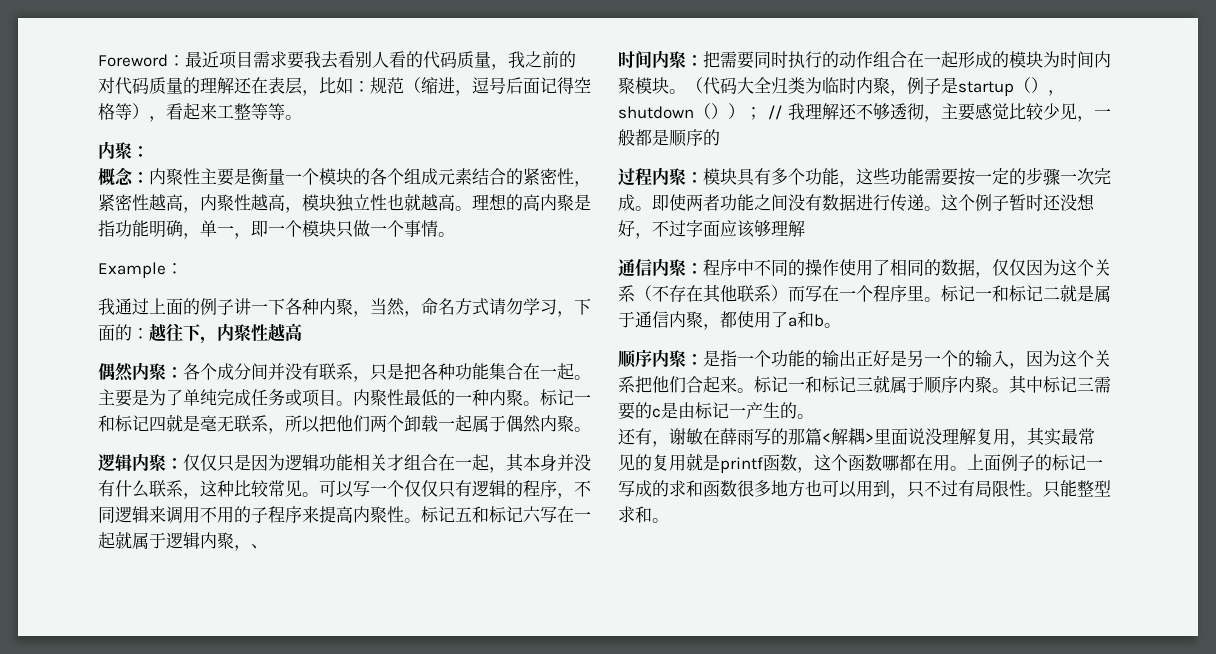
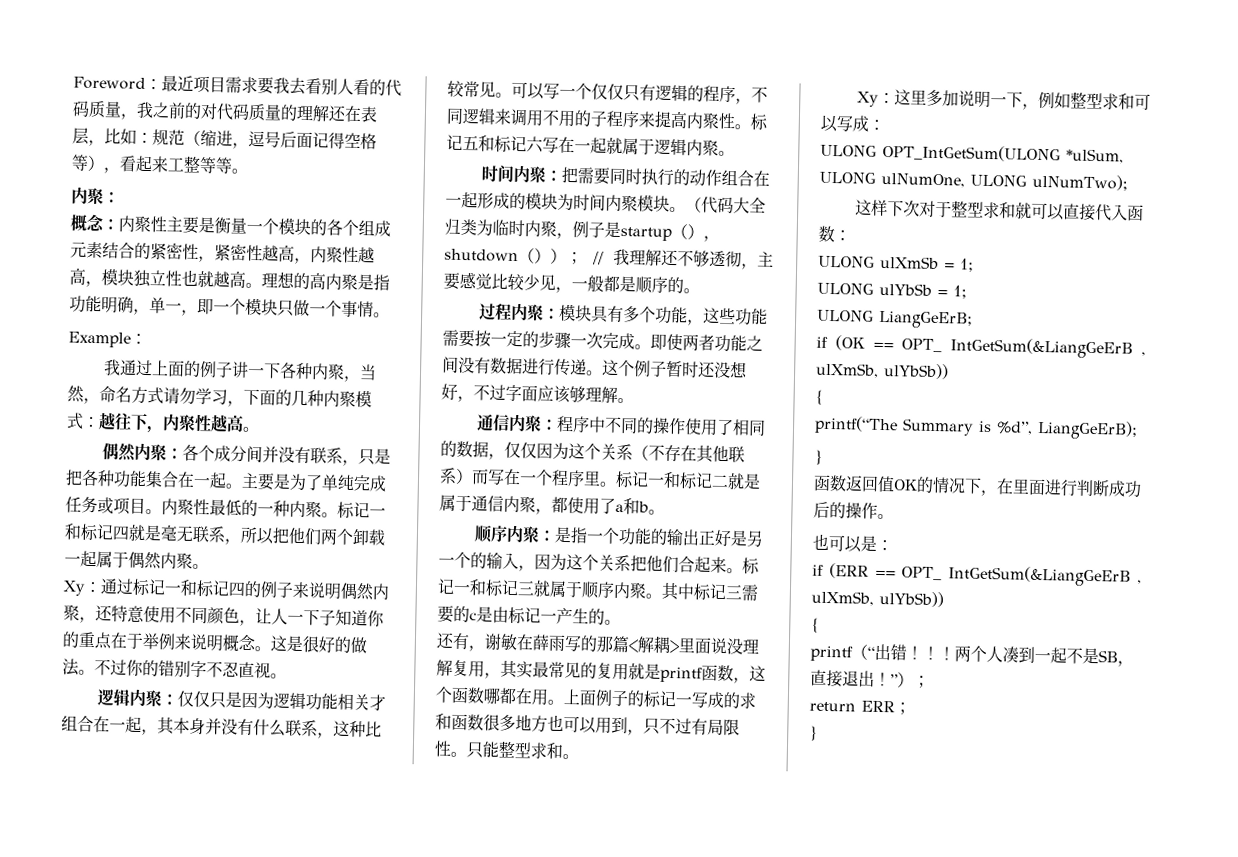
(132, 332) none -> [291,389,372,408] [66,412,84,429] 几种内聚模式
(302, 332) none -> [242,426,259,433] 。
(591, 429) none -> [63,578,390,601] [63,604,385,627] [62,631,367,654] [62,658,287,679] // Xy：通过标记一和标记四的例子来说明偶然内聚，还特意使用不同颜色，让人一下子知道你的重点在于举例来说明概念。这是很好的做法。不过你的错别字不忍直视。
[234,544,268,551] ，、 -> [718,150,735,157] 。
(720, 137) none -> [683,288,700,294] 。
(805, 228) none -> [617,397,634,404] 。
(669, 520) none -> [856,89,1151,111] [820,114,885,133] [820,143,1124,164] [819,171,1128,191] [854,199,1144,222] [818,225,851,243] [818,255,974,272] [817,282,967,299] [817,309,973,329] [816,335,1146,359] [816,362,949,380] [815,389,824,405] [814,415,1138,440] [814,449,823,465] [813,474,1142,498] [813,501,894,520] [812,533,893,553] [812,563,1142,587] [811,590,944,608] [811,617,820,633] [810,643,1134,667] [810,669,930,688] [809,700,911,715] [809,725,818,741] // Xy：这里多加说明一下，例如整型求和可以写成： // ULONG OPT_IntGetSum(ULONG *ulSum, ULONG ulNumOne, ULONG ulNumTwo); // 这样下次对于整型求和就可以直接代入函数： // ULONG ulXmSb = 1; // ULONG ulYbSb = 1; // ULONG LiangGeErB; // if (OK == OPT_ IntGetSum(&LiangGeErB , ulXmSb, ulYbSb)) // { // printf(“The Summary is %d”, LiangGeErB); // } // 函数返回值OK的情况下，在里面进行判断成功后的操作。 // 也可以是： // if (ERR == OPT_ IntGetSum(&LiangGeErB , ulXmSb, ulYbSb)) // { // printf（“出错！！！两个人凑到一起不是SB，直接退出！”）； // return ERR； // }

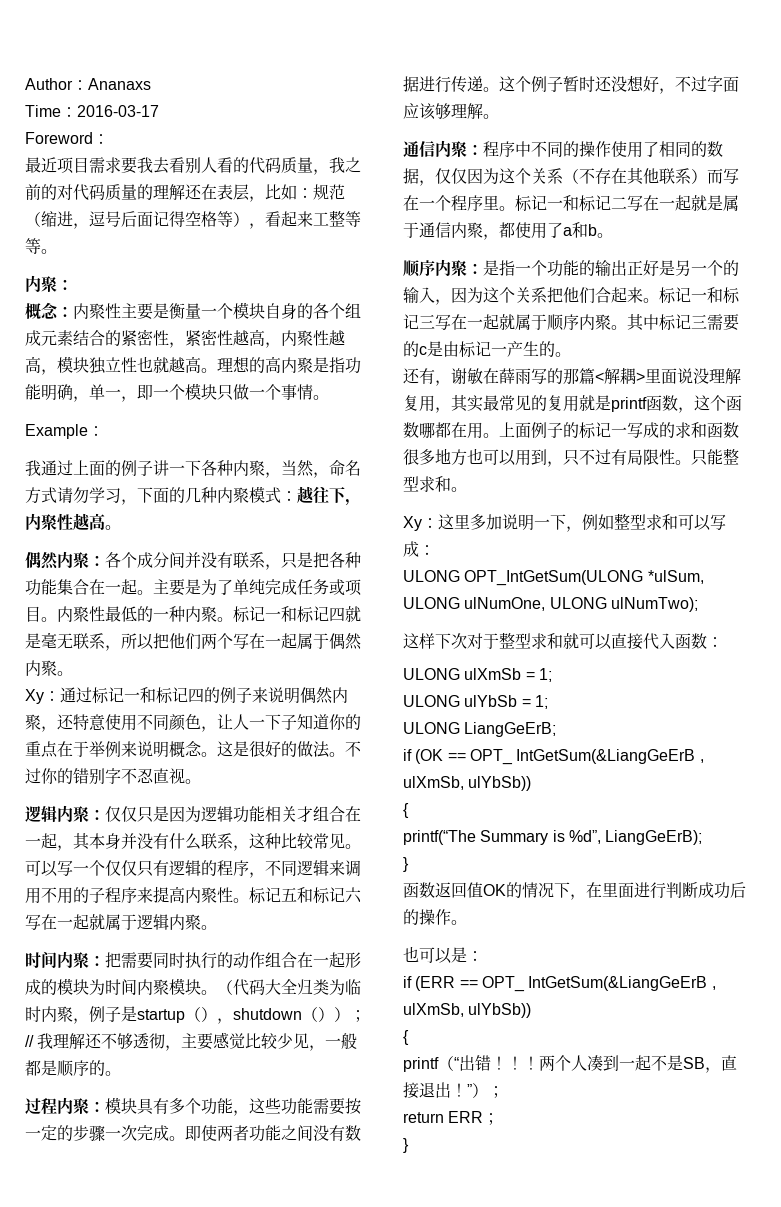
(73, 83) none -> [25,78,151,90] [25,105,159,117] Author：Ananaxs // Time：2016-03-17 //
(162, 84) none -> (109, 139) //
(311, 227) none -> [265,303,297,319] 自身
[352,528,386,546] 卸载 -> [233,633,265,649] 写在
(729, 481) none -> [627,195,691,211] 写在一起
(535, 588) none -> [435,314,499,330] 写在一起

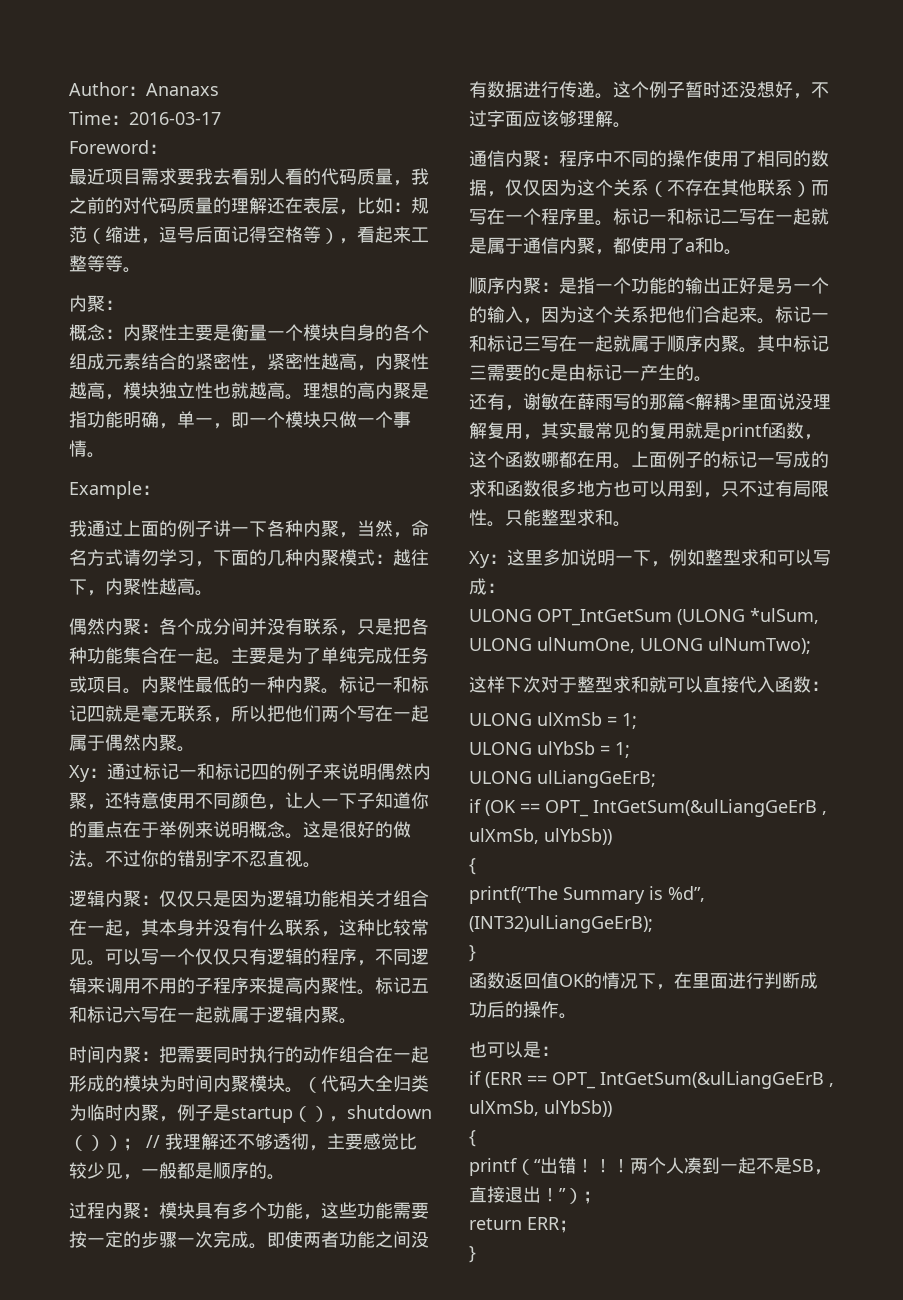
[464,570,644,586] OPT_IntGetSum(ULONG -> [537,609,745,626] OPT_IntGetSum (ULONG
[464,722,557,737] LiangGeErB; -> [537,770,656,788] ulLiangGeErB;
[516,749,696,764] IntGetSum(&LiangGeErB -> [593,799,817,817] IntGetSum(&ulLiangGeErB
[605,830,703,845] LiangGeErB); -> [469,915,653,933] (INT32)ulLiangGeErB);
[528,976,708,991] IntGetSum(&LiangGeErB -> [600,1071,824,1089] IntGetSum(&ulLiangGeErB

